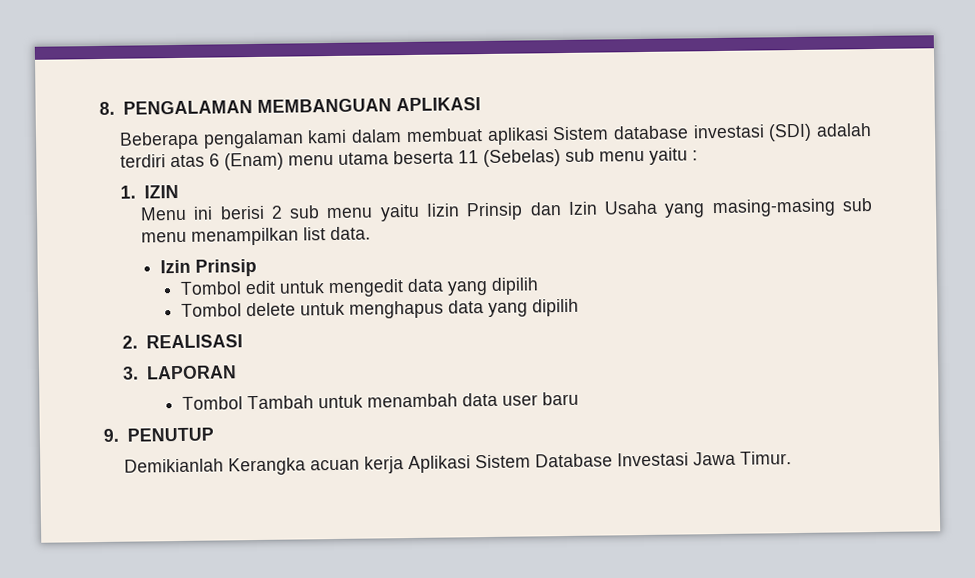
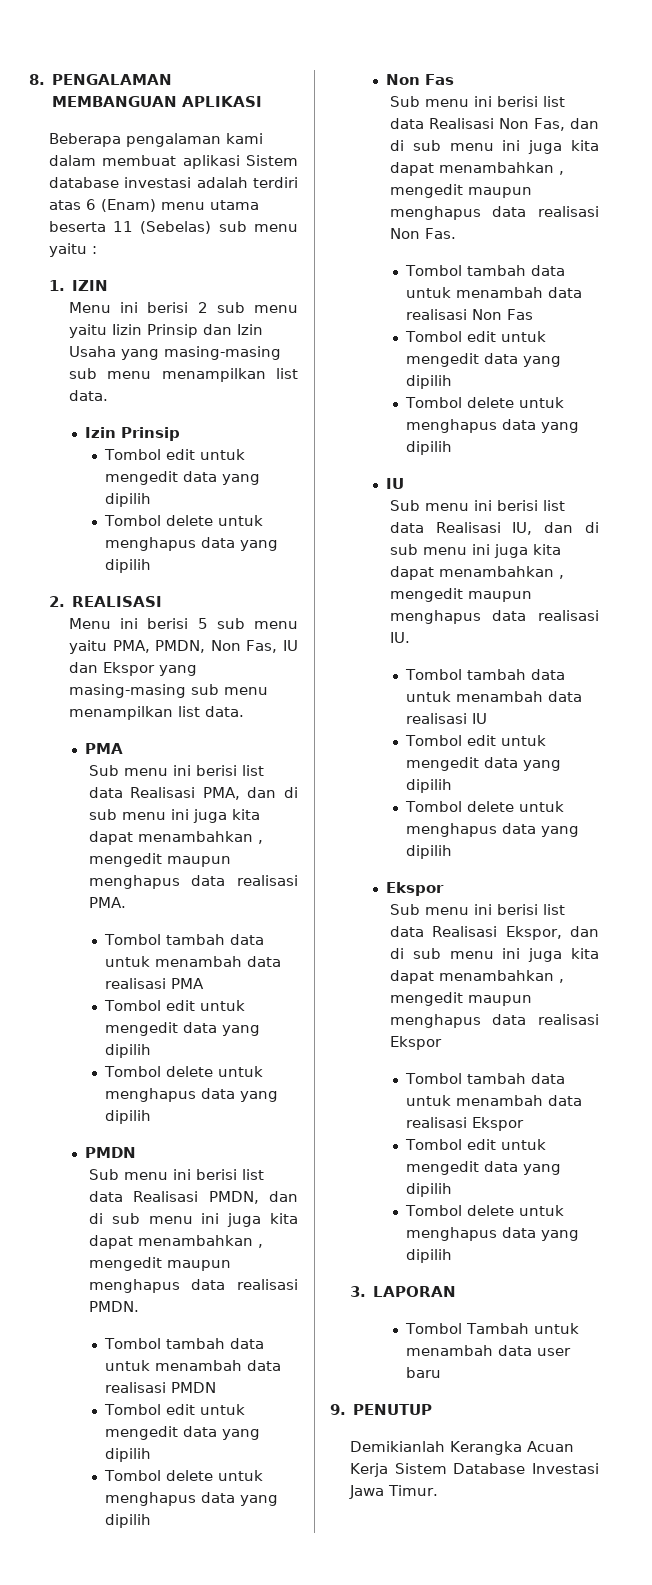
[768,123,813,142] (SDI) -> (192, 182) none
(243, 341) none -> [68,618,298,629] [68,640,298,654] [68,662,197,676] [68,684,268,698] [68,706,244,720] [84,743,123,754] [88,765,264,776] [88,787,298,800] [88,809,260,823] [88,831,263,845] [88,853,231,867] [88,875,298,889] [88,897,126,908] [103,934,264,945] [104,956,281,967] [104,978,204,989] [103,1000,245,1011] [104,1022,260,1036] [104,1044,151,1058] [103,1066,263,1077] [104,1088,278,1102] [104,1110,151,1124] [84,1147,136,1158] [88,1169,264,1180] [88,1191,298,1204] [88,1213,298,1227] [88,1235,263,1249] [88,1257,231,1271] [88,1279,298,1293] [88,1301,139,1312] [103,1338,264,1349] [104,1360,281,1371] [104,1382,216,1393] [103,1404,245,1415] [104,1426,260,1440] [104,1448,151,1462] [103,1470,263,1481] [104,1492,278,1506] [104,1514,151,1528] [385,74,454,85] [389,96,565,107] [389,118,599,131] [389,140,599,154] [389,162,564,176] [389,184,532,198] [389,206,599,220] [389,228,456,239] [404,265,565,276] [405,287,582,298] [405,309,533,320] [404,331,546,342] [405,353,561,367] [405,375,452,389] [404,397,564,408] [405,419,579,433] [405,441,452,455] [385,478,404,489] [389,500,565,511] [389,522,599,535] [389,544,561,558] [389,566,564,580] [389,588,532,602] [389,610,599,624] [389,632,410,643] [404,669,565,680] [405,691,582,702] [405,713,487,724] [404,735,546,746] [405,757,561,771] [405,779,452,793] [404,801,564,812] [405,823,579,837] [405,845,452,859] [385,882,444,896] [389,904,565,915] [389,926,599,940] [389,948,599,962] [389,970,564,984] [389,992,532,1006] [389,1014,599,1028] [389,1036,442,1050] [404,1073,565,1084] [405,1095,582,1106] [405,1117,524,1131] [404,1139,546,1150] [405,1161,561,1175] [405,1183,452,1197] [404,1205,564,1216] [405,1227,579,1241] [405,1249,452,1263] // Menu ini berisi 5 sub menu yaitu PMA, PMDN, Non Fas, IU dan Ekspor yang masing-masing sub menu menampilkan list data. // PMA // Sub menu ini berisi list data Realisasi PMA, dan di sub menu ini juga kita dapat menambahkan , mengedit maupun menghapus data realisasi PMA. // Tombol tambah data untuk menambah data realisasi PMA // Tombol edit untuk mengedit data yang dipilih // Tombol delete untuk menghapus data yang dipilih // PMDN // Sub menu ini berisi list data Realisasi PMDN, dan di sub menu ini juga kita dapat menambahkan , mengedit maupun menghapus data realisasi PMDN. // Tombol tambah data untuk menambah data realisasi PMDN // Tombol edit untuk mengedit data yang dipilih // Tombol delete untuk menghapus data yang dipilih // Non Fas // Sub menu ini berisi list data Realisasi Non Fas, dan di sub menu ini juga kita dapat menambahkan , mengedit maupun menghapus data realisasi Non Fas. // Tombol tambah data untuk menambah data realisasi Non Fas // Tombol edit untuk mengedit data yang dipilih // Tombol delete untuk menghapus data yang dipilih // IU // Sub menu ini berisi list data Realisasi IU, dan di sub menu ini juga kita dapat menambahkan , mengedit maupun menghapus data realisasi IU. // Tombol tambah data untuk menambah data realisasi IU // Tombol edit untuk mengedit data yang dipilih // Tombol delete untuk menghapus data yang dipilih // Ekspor // Sub menu ini berisi list data Realisasi Ekspor, dan di sub menu ini juga kita dapat menambahkan , mengedit maupun menghapus data realisasi Ekspor // Tombol tambah data untuk menambah data realisasi Ekspor // Tombol edit untuk mengedit data yang dipilih // Tombol delete untuk menghapus data yang dipilih
[309,455,471,474] acuan kerja Aplikasi -> [526,1441,574,1452] [349,1463,388,1477] Acuan Kerja

